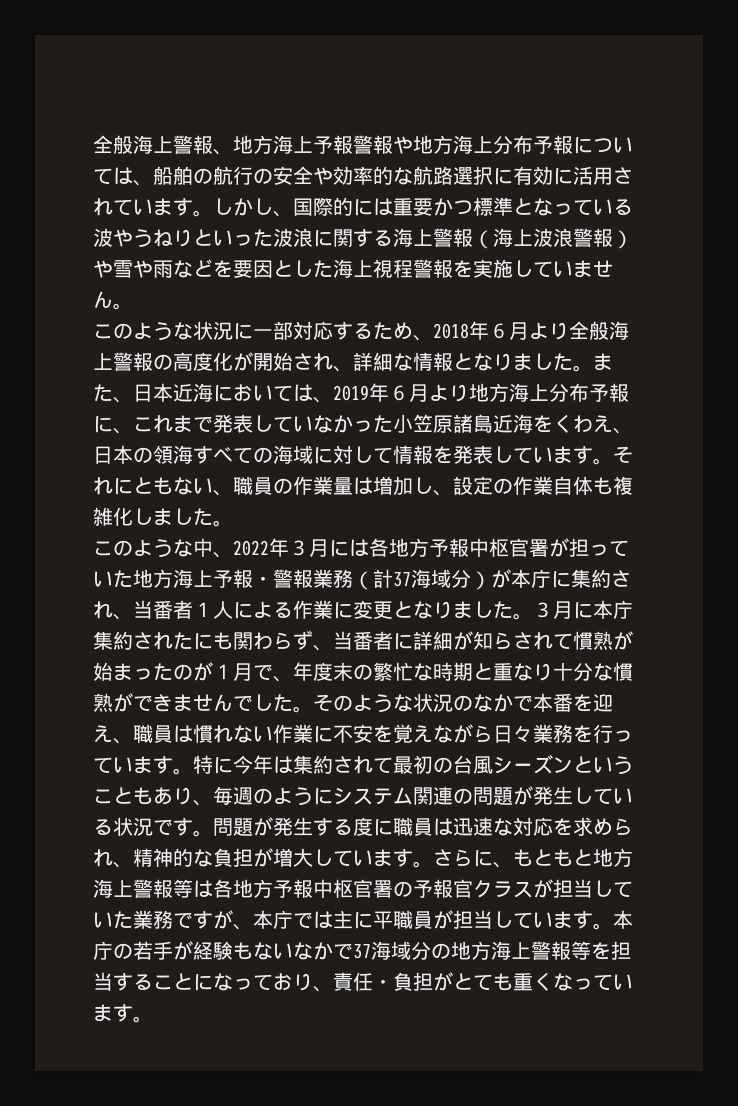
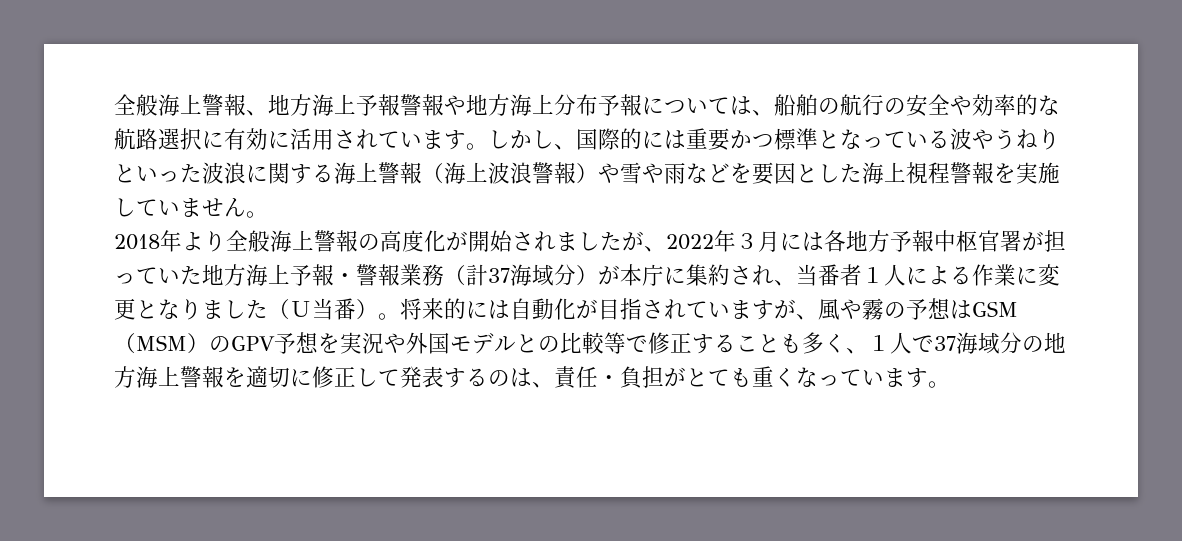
[93,321,529,341] このような状況に一部対応するため、2018年６月 -> [114,230,182,252] 2018年
[333,352,613,372] [93,383,629,403] [93,414,633,434] [93,445,633,465] [93,476,633,496] [93,507,233,527] [93,538,213,558] 、詳細な情報となりました。また、日本近海においては、2019年６月より地方海上分布予報に、これまで発表していなかった小笠原諸島近海をくわえ、日本の領海すべての海域に対して情報を発表しています。それにともない、職員の作業量は増加し、設定の作業自体も複雑化しました。 // このような中 -> [556,231,644,251] ましたが
[513,600,633,620] [93,630,633,651] [93,662,633,682] [93,693,613,713] [93,724,633,744] [93,754,633,775] [93,786,633,806] [93,817,633,837] [93,848,633,868] [93,879,633,898] [93,910,633,930] [93,941,333,960] 。３月に本庁集約されたにも関わらず、当番者に詳細が知らされて慣熟が始まったのが１月で、年度末の繁忙な時期と重なり十分な慣熟ができませんでした。そのような状況のなかで本番を迎え、職員は慣れない作業に不安を覚えながら日々業務を行っています。特に今年は集約されて最初の台風シーズンということもあり、毎週のようにシステム関連の問題が発生している状況です。問題が発生する度に職員は迅速な対応を求められ、精神的な負担が増大しています。さらに、もともと地方海上警報等は各地方予報中枢官署の予報官クラスが担当していた業務ですが、本庁では主に平職員が担当しています。本庁の若手が経験もないなか -> [268,298,1018,320] [114,332,912,354] （Ｕ当番）。将来的には自動化が目指されていますが、風や霧の予想はGSM（MSM）のGPV予想を実況や外国モデルとの比較等で修正することも多く、１人
[571,941,631,960] [93,972,313,991] 等を担当することになっており -> [224,366,532,388] を適切に修正して発表するのは

